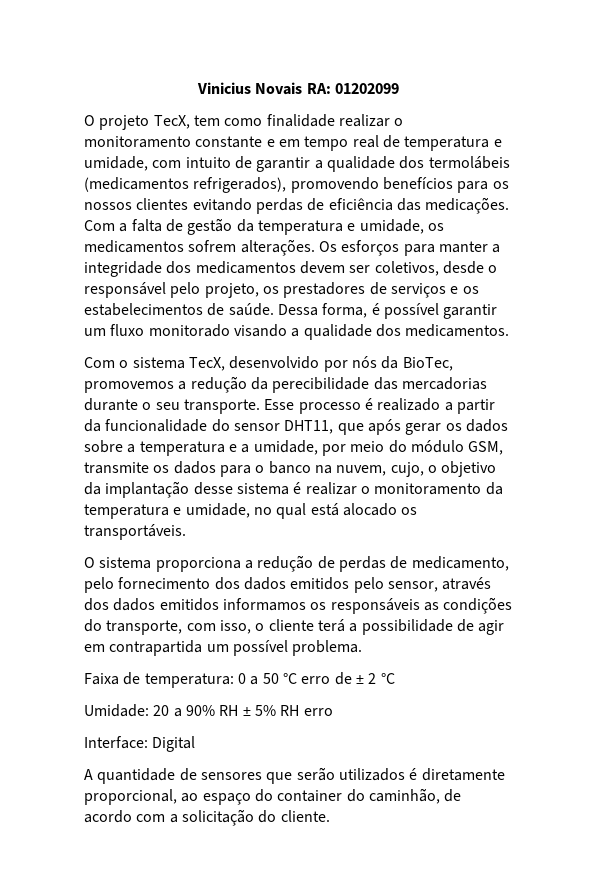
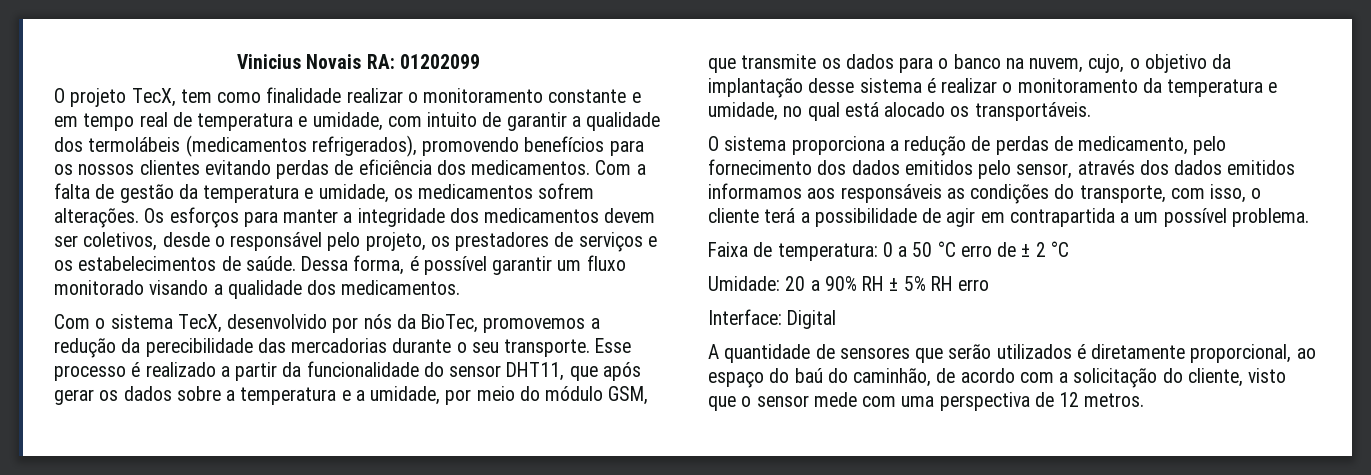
[396,197,510,214] das medicações. -> [436,160,591,175] dos medicamentos.
(504, 448) none -> [708,58,736,73] que
[310,602,327,610] os -> [807,188,836,199] aos
(203, 648) none -> [1120,212,1130,223] a
[277,790,343,802] container -> [794,368,823,383] baú
[280,810,330,822] cliente. -> [1187,368,1287,387] [708,392,1145,411] cliente, visto que o sensor mede com uma perspectiva de 12 metros.

